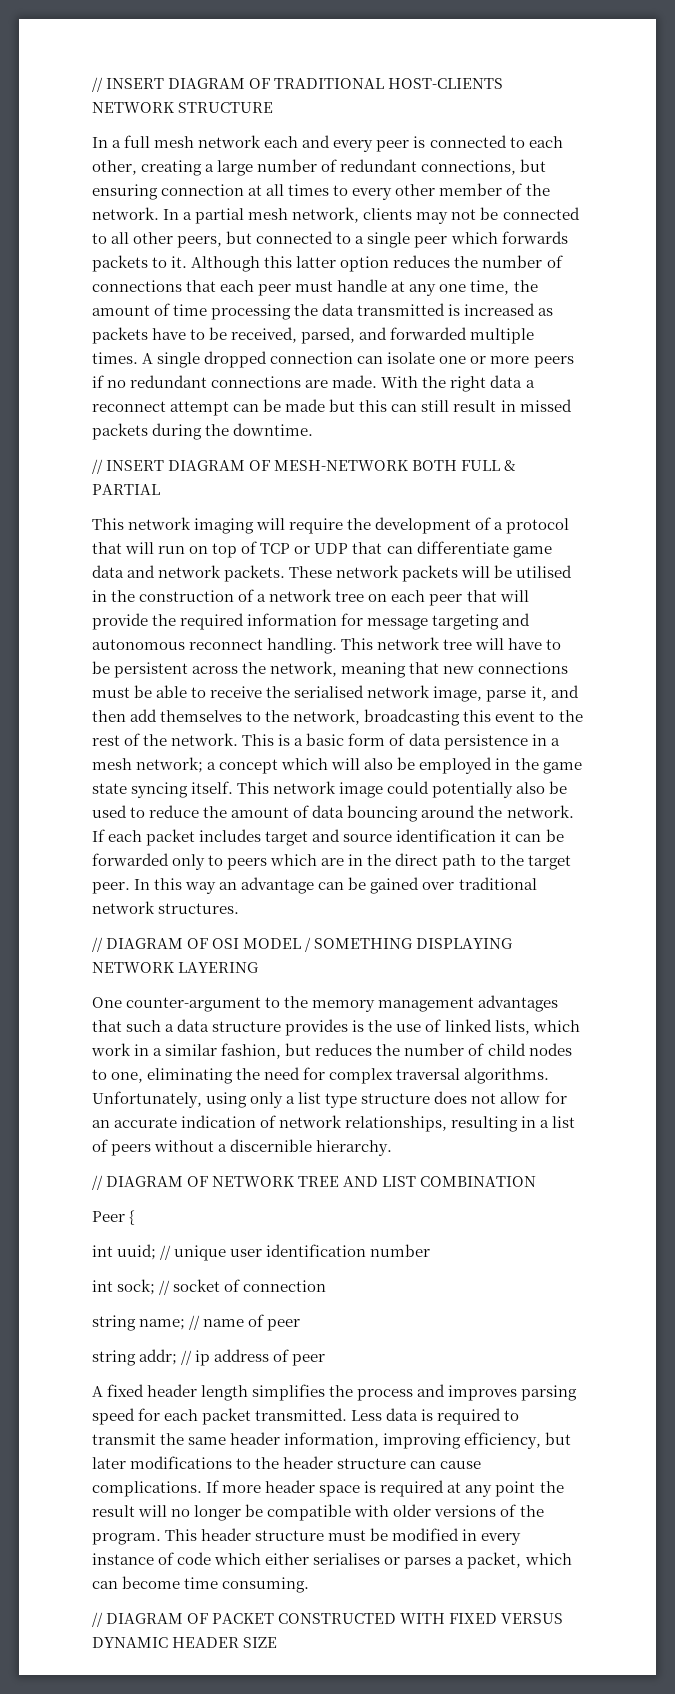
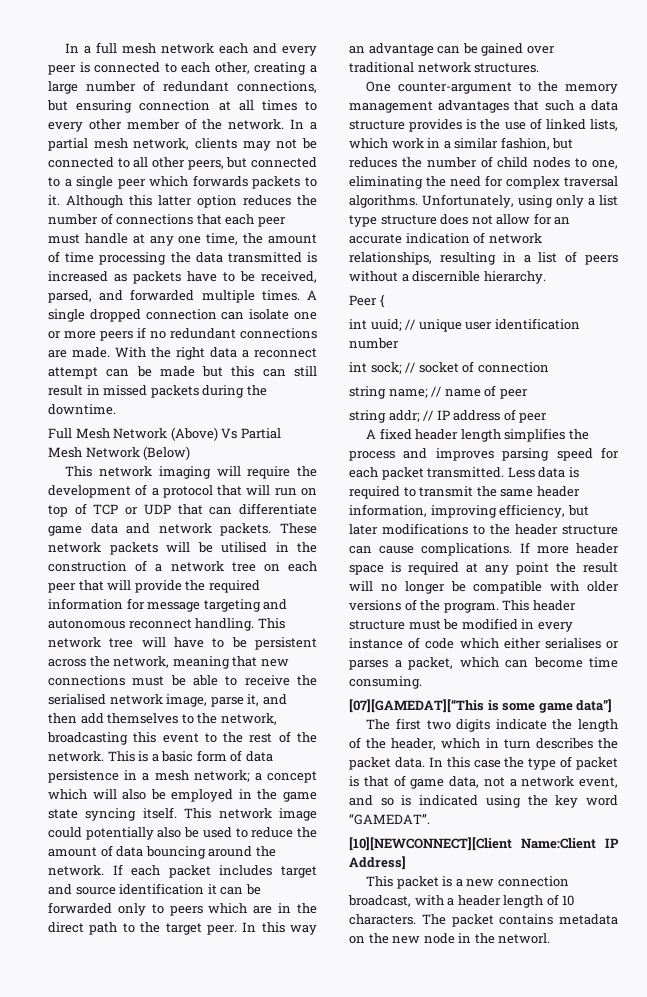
[92,77,504,92] [92,102,274,113] // INSERT DIAGRAM OF TRADITIONAL HOST-CLIENTS NETWORK STRUCTURE // -> (65, 48) none
[92,459,517,474] [92,484,160,495] // INSERT DIAGRAM OF MESH-NETWORK BOTH FULL & PARTIAL -> [48,427,281,441] [48,446,191,460] Full Mesh Network (Above) Vs Partial Mesh Network (Below)
[92,937,513,952] [92,962,259,973] // // DIAGRAM OF OSI MODEL / SOMETHING DISPLAYING NETWORK LAYERING -> (540, 68) none
[92,1175,537,1190] // // DIAGRAM OF NETWORK TREE AND LIST COMBINATION -> (546, 277) none
[195,1350,211,1366] ip -> [436,410,450,420] IP
[92,1612,564,1627] [92,1637,278,1648] // DIAGRAM OF PACKET CONSTRUCTED WITH FIXED VERSUS DYNAMIC HEADER SIZE -> [349,699,613,713] [366,718,618,732] [349,737,618,750] [349,756,618,770] [349,775,618,789] [349,795,618,808] [349,813,430,825] [349,837,619,851] [349,856,406,870] [366,876,569,889] [348,894,575,908] [349,914,618,927] [349,933,551,944] [07][GAMEDAT][“This is some game data”] // The first two digits indicate the length of the header, which in turn describes the packet data. In this case the type of packet is that of game data, not a network event, and so is indicated using the key word “GAMEDAT”. // [10][NEWCONNECT][Client Name:Client IP Address] // This packet is a new connection broadcast, with a header length of 10 characters. The packet contains metadata on the new node in the networl.

